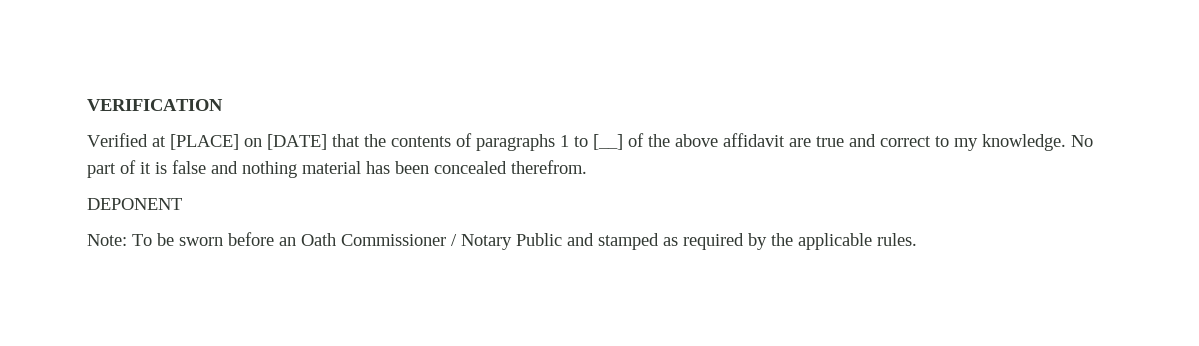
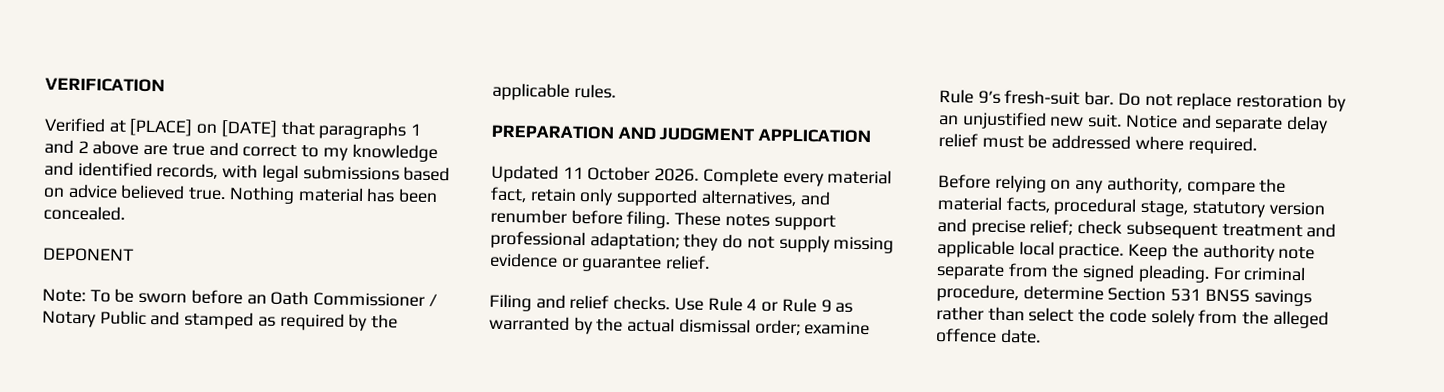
[364,133,785,151] the contents of paragraphs 1 to [__] of the above affidavit -> [318,121,422,140] [44,139,140,155] paragraphs 1 and 2 above
[982,134,1093,151] [87,160,297,178] knowledge. No part of it is false and nothing -> [351,143,438,163] [44,161,451,183] [43,183,295,205] knowledge and identified records, with legal submissions based on advice believed true. Nothing
[434,160,587,174] concealed therefrom. -> [43,205,125,221] concealed.
(917, 239) none -> [491,124,872,144] [491,164,893,187] [490,186,831,207] [490,208,836,231] [490,230,895,254] [489,252,711,273] [489,293,854,313] [489,315,871,336] [939,89,1346,112] [939,111,1329,134] [938,133,1257,155] [938,174,1287,196] [937,196,1325,218] [937,218,1337,239] [937,240,1316,262] [936,263,1307,283] [936,284,1312,307] [936,306,1329,329] [935,328,1041,344] // PREPARATION AND JUDGMENT APPLICATION // Updated 11 October 2026. Complete every material fact, retain only supported alternatives, and renumber before filing. These notes support professional adaptation; they do not supply missing evidence or guarantee relief. // Filing and relief checks. Use Rule 4 or Rule 9 as warranted by the actual dismissal order; examine Rule 9’s fresh-suit bar. Do not replace restoration by an unjustified new suit. Notice and separate delay relief must be addressed where required. // Before relying on any authority, compare the material facts, procedural stage, statutory version and precise relief; check subsequent treatment and applicable local practice. Keep the authority note separate from the signed pleading. For criminal procedure, determine Section 531 BNSS savings rather than select the code solely from the alleged offence date.

